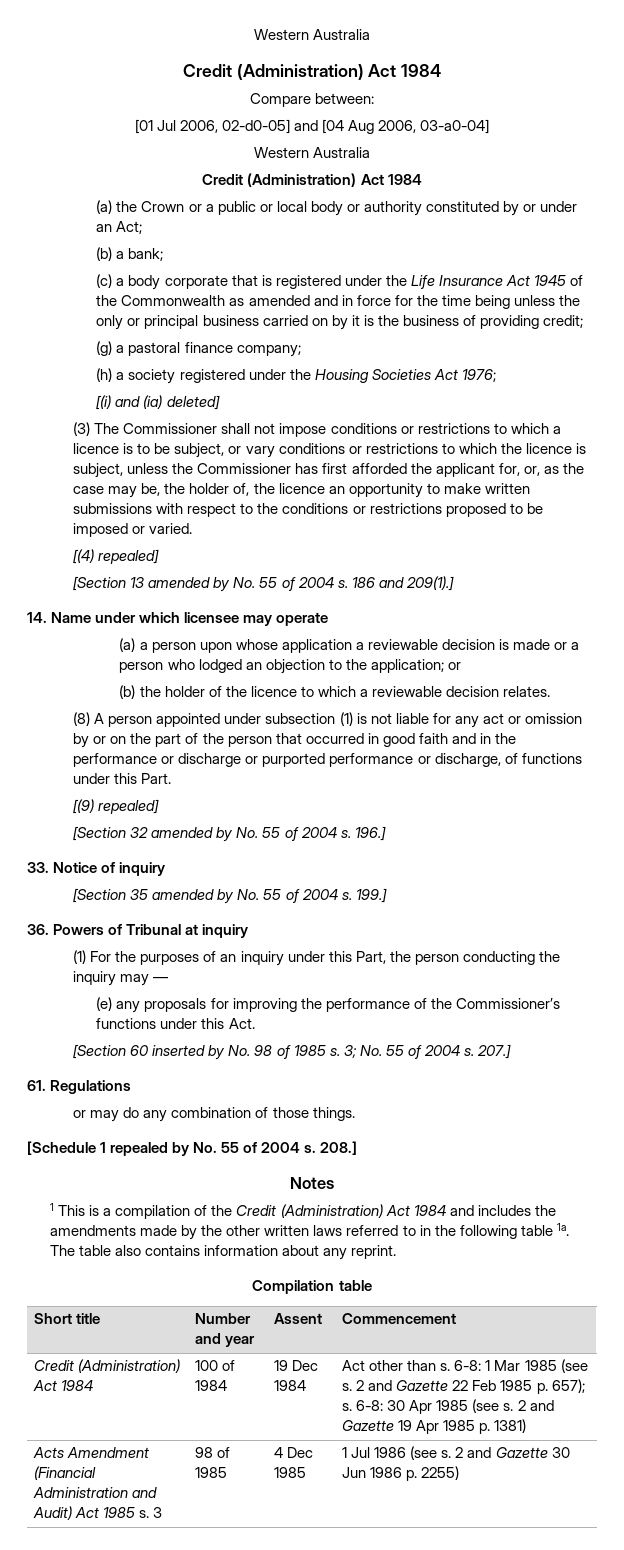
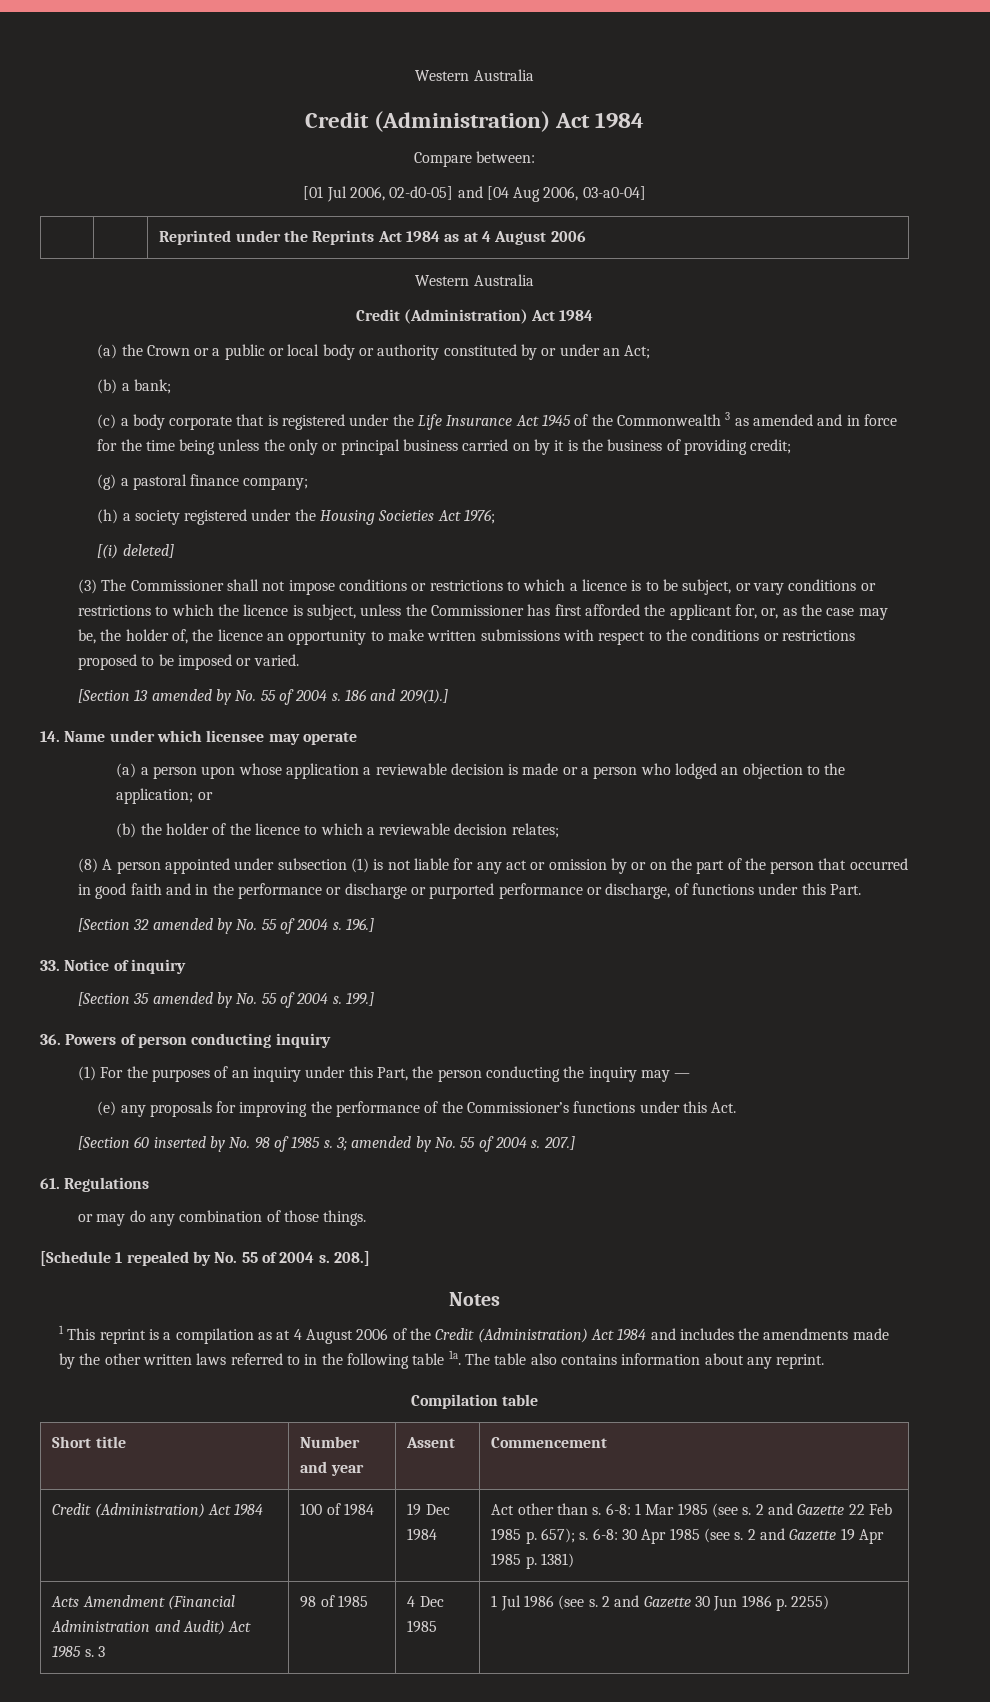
(490, 126) none -> [159,230,586,245] // | | Reprinted under the Reprints Act 1984 as at 4 August 2006
(226, 300) none -> [725,412,731,420] 3
[115,395,163,409] and (ia) -> (119, 551) none
[73,549,160,564] // [(4) repealed] -> (299, 660) none
[503,686,551,697] relates. -> [511,823,559,838] relates;
[73,799,160,814] // [(9) repealed] -> (861, 889) none
[126,924,199,935] Tribunal at -> [137,1033,272,1048] person conducting
(357, 1051) none -> [351,1136,431,1152] amended by
(86, 1210) none -> [99,1329,146,1344] reprint
(191, 1212) none -> [257,1328,389,1344] as at 4 August 2006

